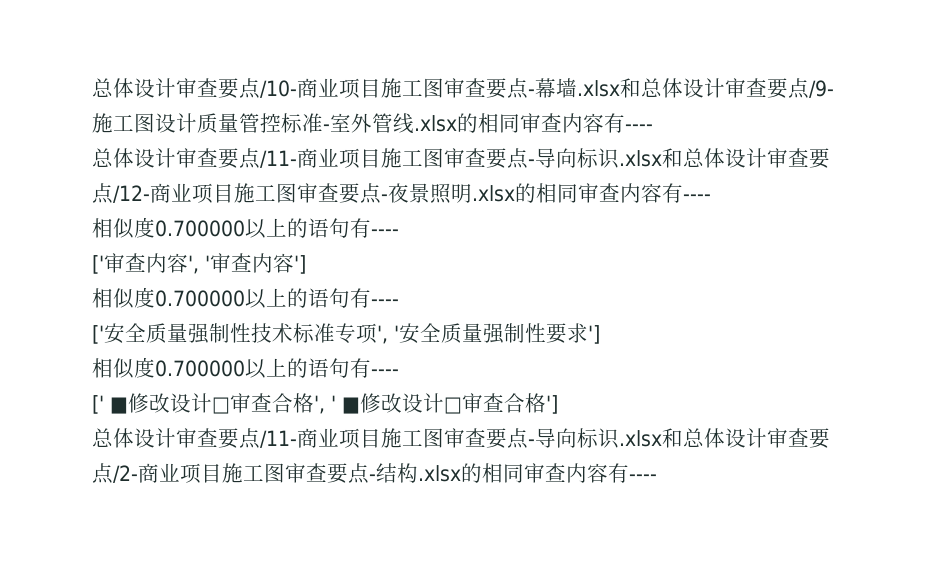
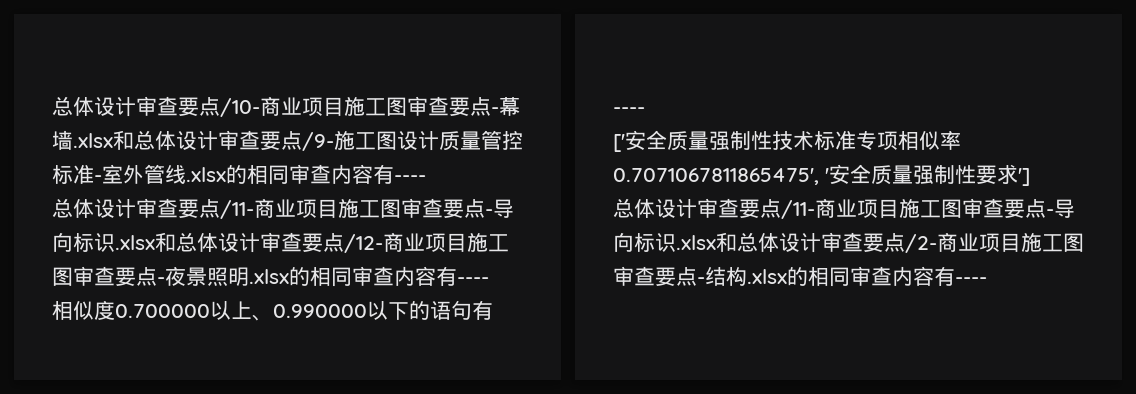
[287,218,399,238] [92,253,306,274] [92,287,287,309] 的语句有---- // ['审查内容', '审查内容'] // 相似度0.700000以上 -> [252,301,409,321] 、0.990000以下
[377,325,388,344] ', -> [898,130,961,150] [613,168,819,185] 相似率0.7071067811865475',
[92,357,399,379] [92,393,558,414] // 相似度0.700000以上的语句有---- // [' ■修改设计□审查合格', ' ■修改设计□审查合格'] -> (1030, 177) none

